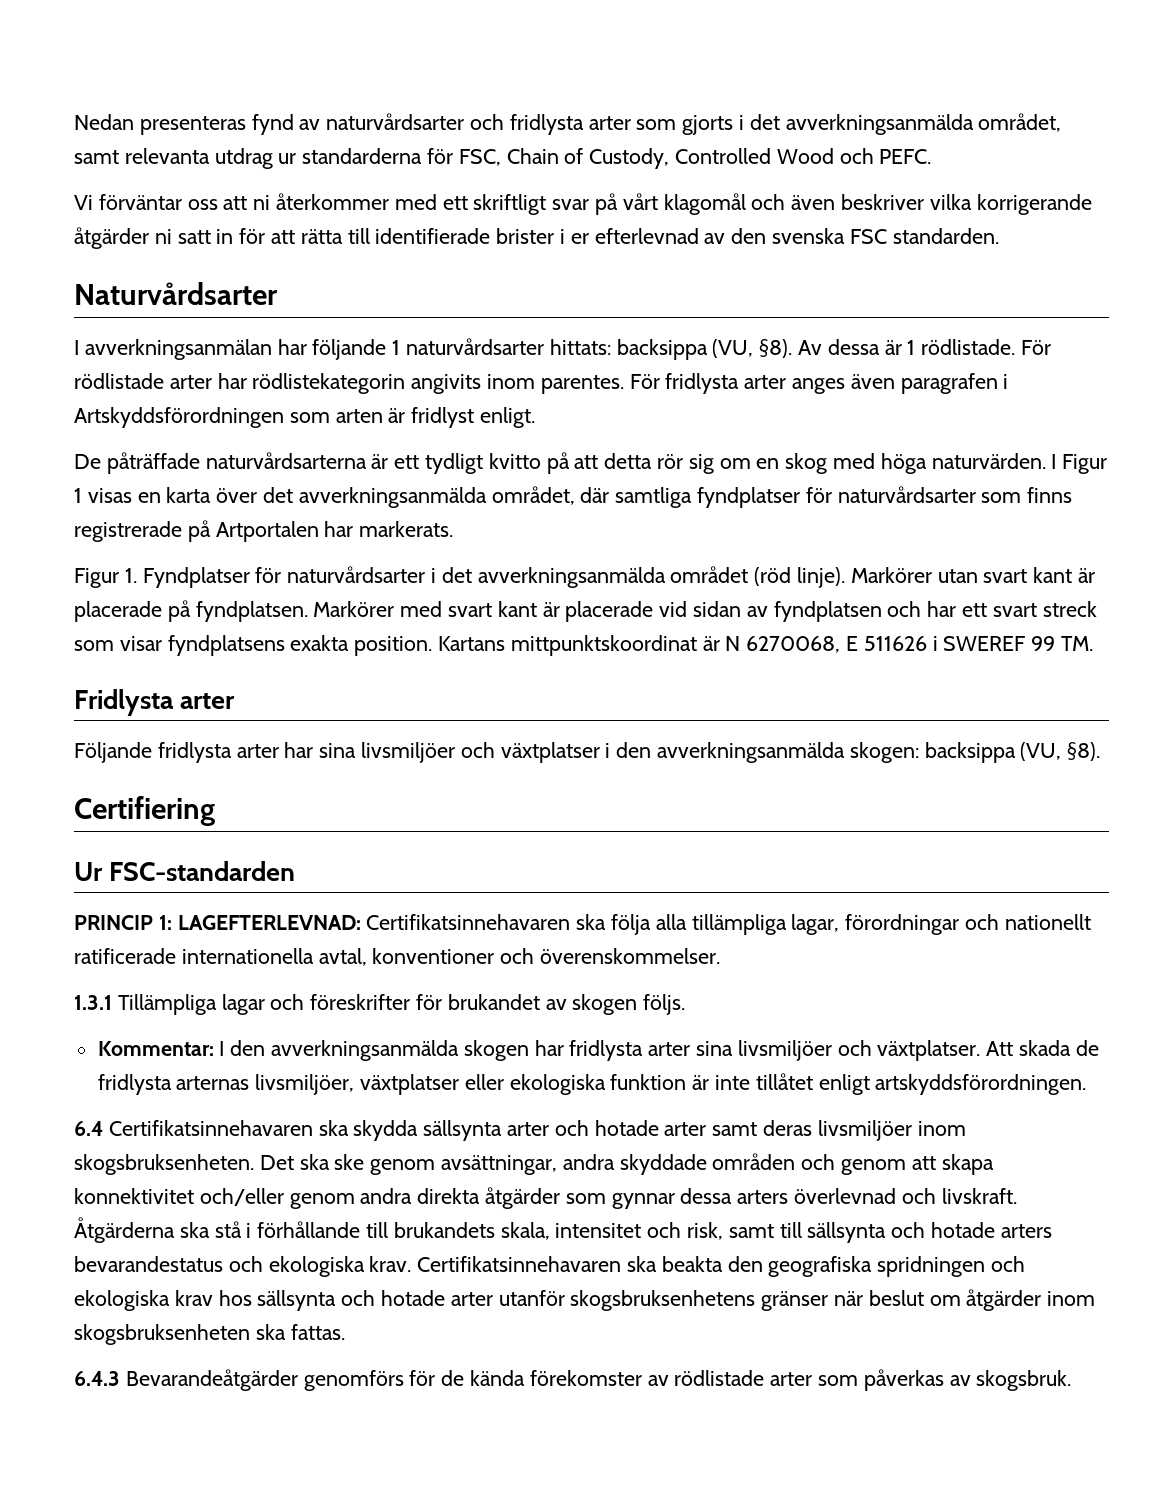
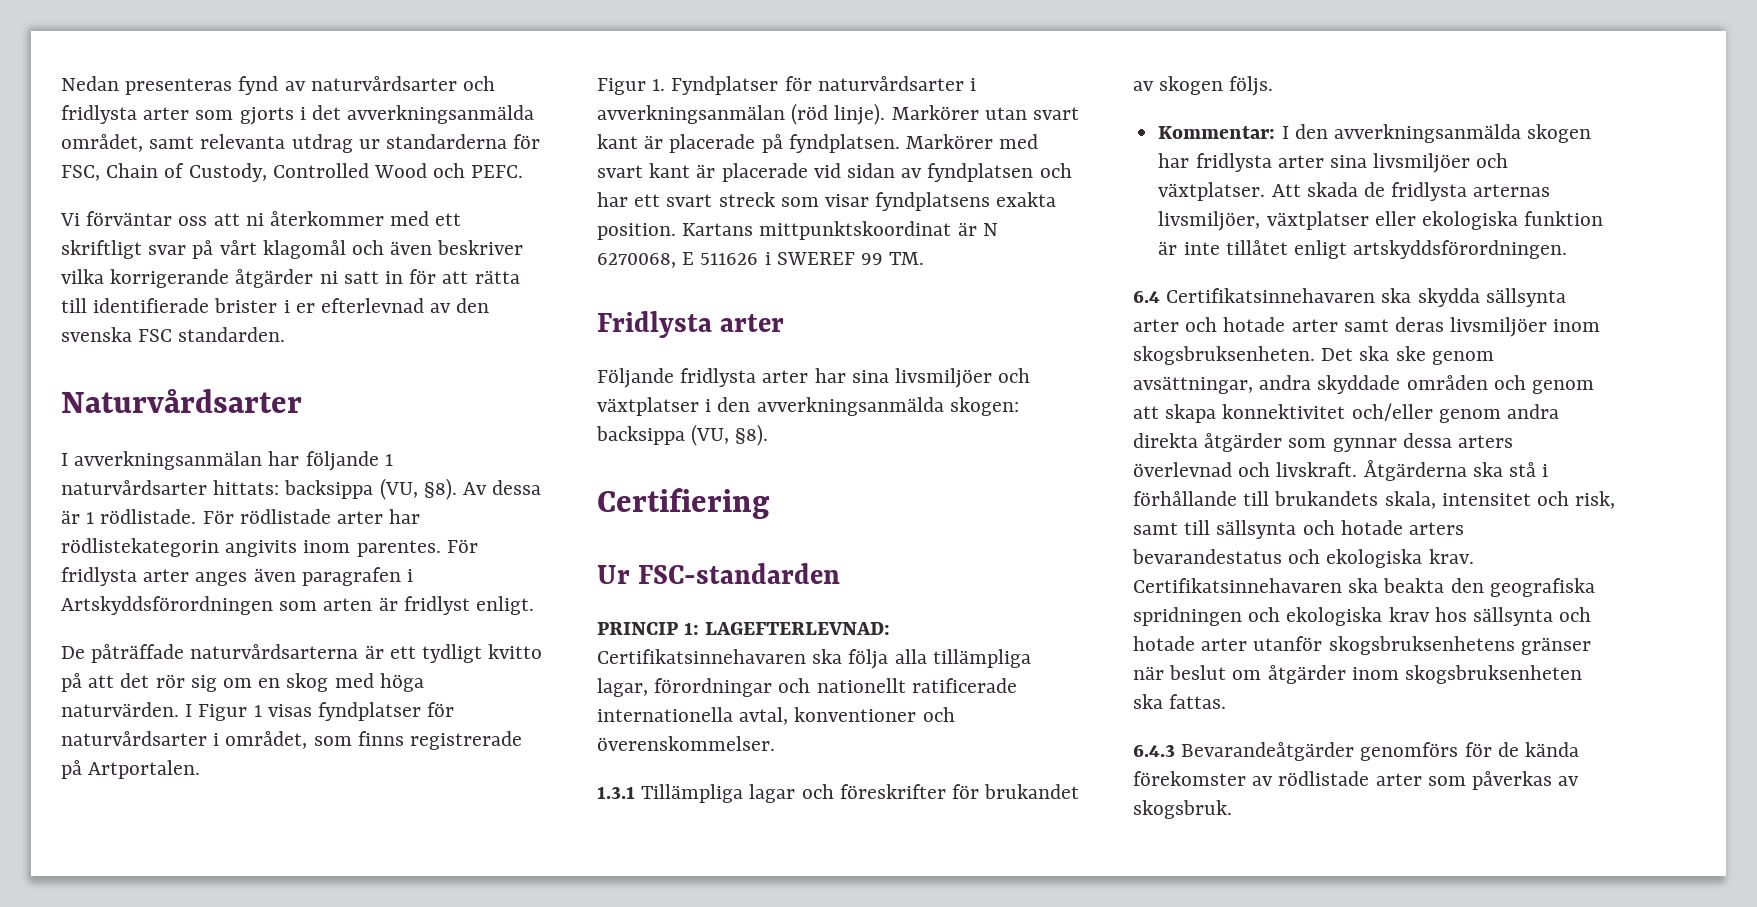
[604,453,653,469] detta -> [120,673,150,688] det
[137,486,693,508] en karta över det avverkningsanmälda området, där samtliga -> (312, 710) none
(976, 494) none -> [213,731,308,749] i området,
[215,521,454,542] Artportalen har markerats. -> [88,760,201,779] Artportalen.
[441,566,749,588] det avverkningsanmälda området -> [597,105,785,124] avverkningsanmälan

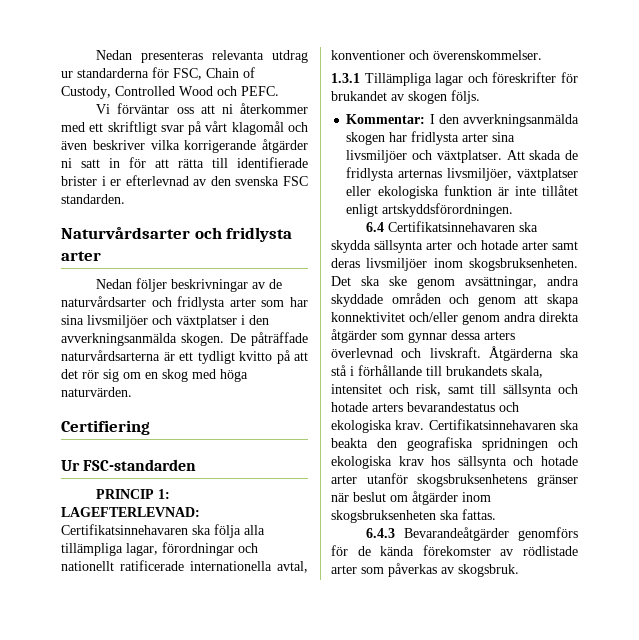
[238,76,496,95] [61,105,535,125] [61,134,195,152] fynd av naturvårdsarter och fridlysta arter som gjorts i det avverkningsanmälda området, samt -> (204, 57) none
[61,451,393,471] [61,478,542,500] [61,509,421,524] [61,538,478,557] [61,567,414,586] [61,596,535,615] // I avverkningsanmälan har följande 1 naturvårdsarter hittats: backsippa (VU, §8). Av dessa är 1 rödlistade. För rödlistade arter har rödlistekategorin angivits inom parentes. För fridlysta arter anges även paragrafen i Artskyddsförordningen som arten är fridlyst enligt. // -> [194,227,293,242] [61,251,101,261] [96,278,283,292] [61,296,308,310] [61,315,269,328] [61,333,225,346] och fridlysta arter // Nedan följer beskrivningar av de naturvårdsarter och fridlysta arter som har sina livsmiljöer och växtplatser i den avverkningsanmälda skogen.
[185,702,455,721] [61,731,523,750] [61,760,201,779] [597,76,977,95] [597,103,1080,125] [597,134,1039,153] [597,163,1072,182] [597,192,1057,211] [597,221,998,240] [597,252,925,268] [597,311,785,338] [597,368,1031,388] [597,397,1019,416] [596,424,769,446] I Figur 1 visas fyndplatser för naturvårdsarter i området, som finns registrerade på Artportalen. // Figur 1. Fyndplatser för naturvårdsarter i avverkningsanmälan (röd linje). Markörer utan svart kant är placerade på fyndplatsen. Markörer med svart kant är placerade vid sidan av fyndplatsen och har ett svart streck som visar fyndplatsens exakta position. Kartans mittpunktskoordinat är N 6270068, E 511626 i SWEREF 99 TM. // Fridlysta arter // Följande fridlysta arter har sina livsmiljöer och växtplatser i den avverkningsanmälda skogen: backsippa (VU, §8). -> (132, 392) none

